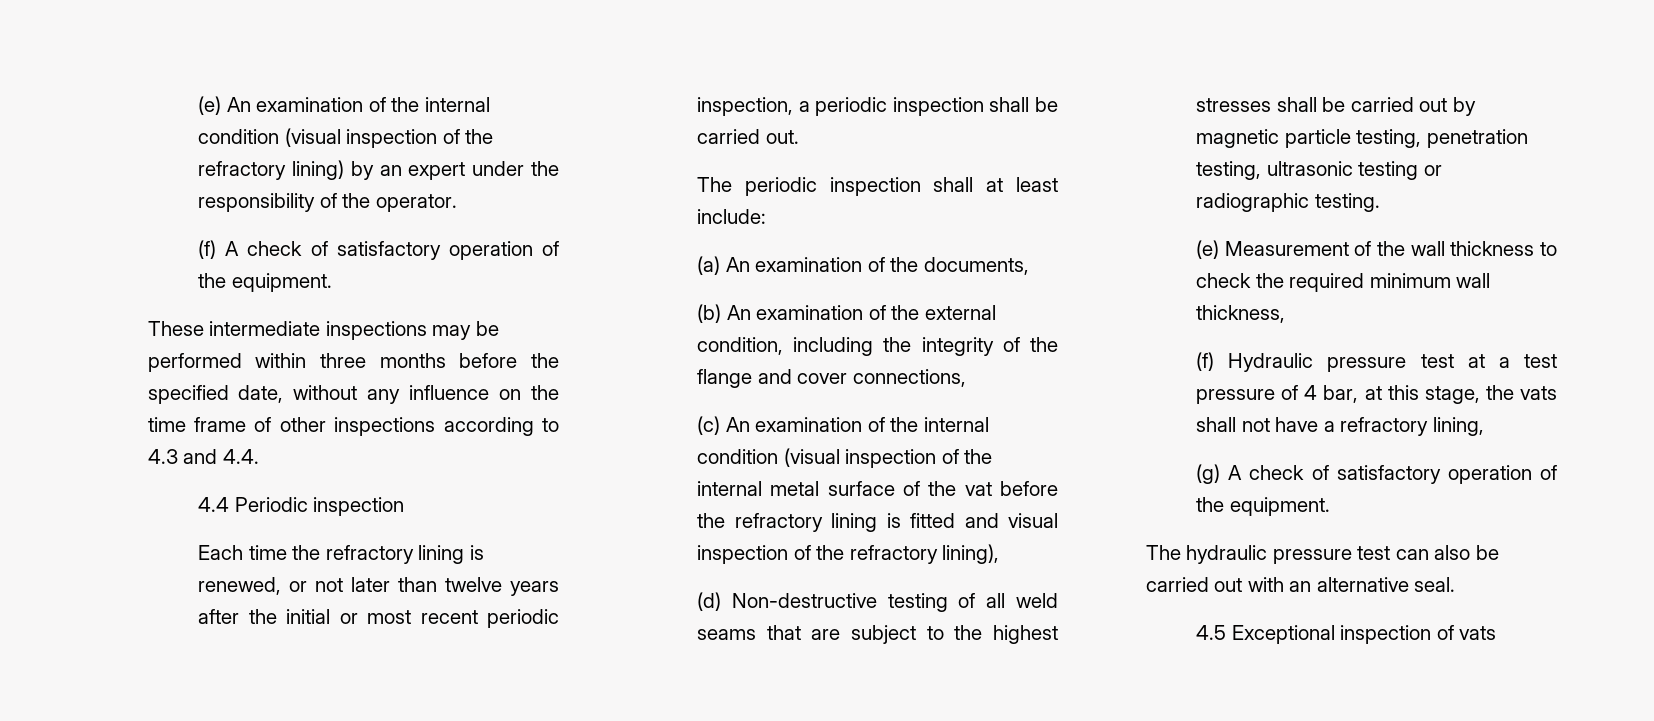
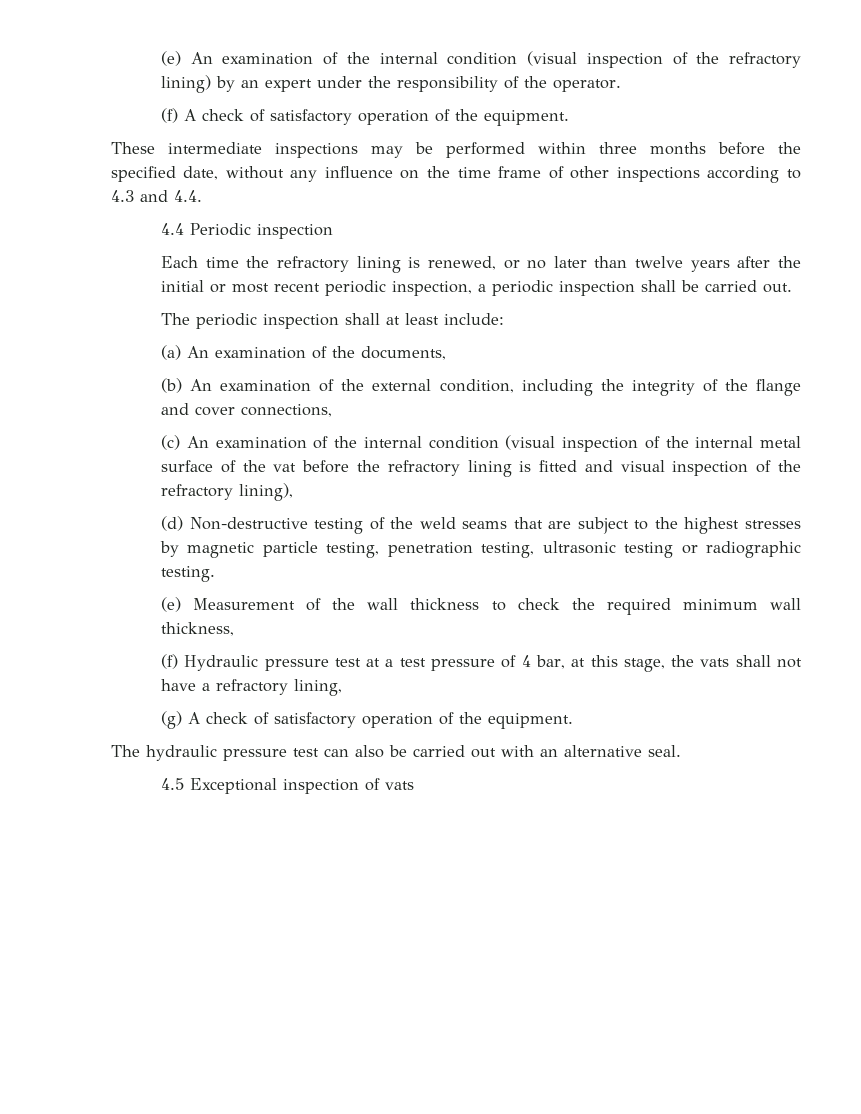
[315,578,344,592] not -> [527,260,547,269] no
[986,593,1006,608] all -> [390,517,414,529] the
[1276,97,1448,112] shall be carried out -> (801, 524) none

